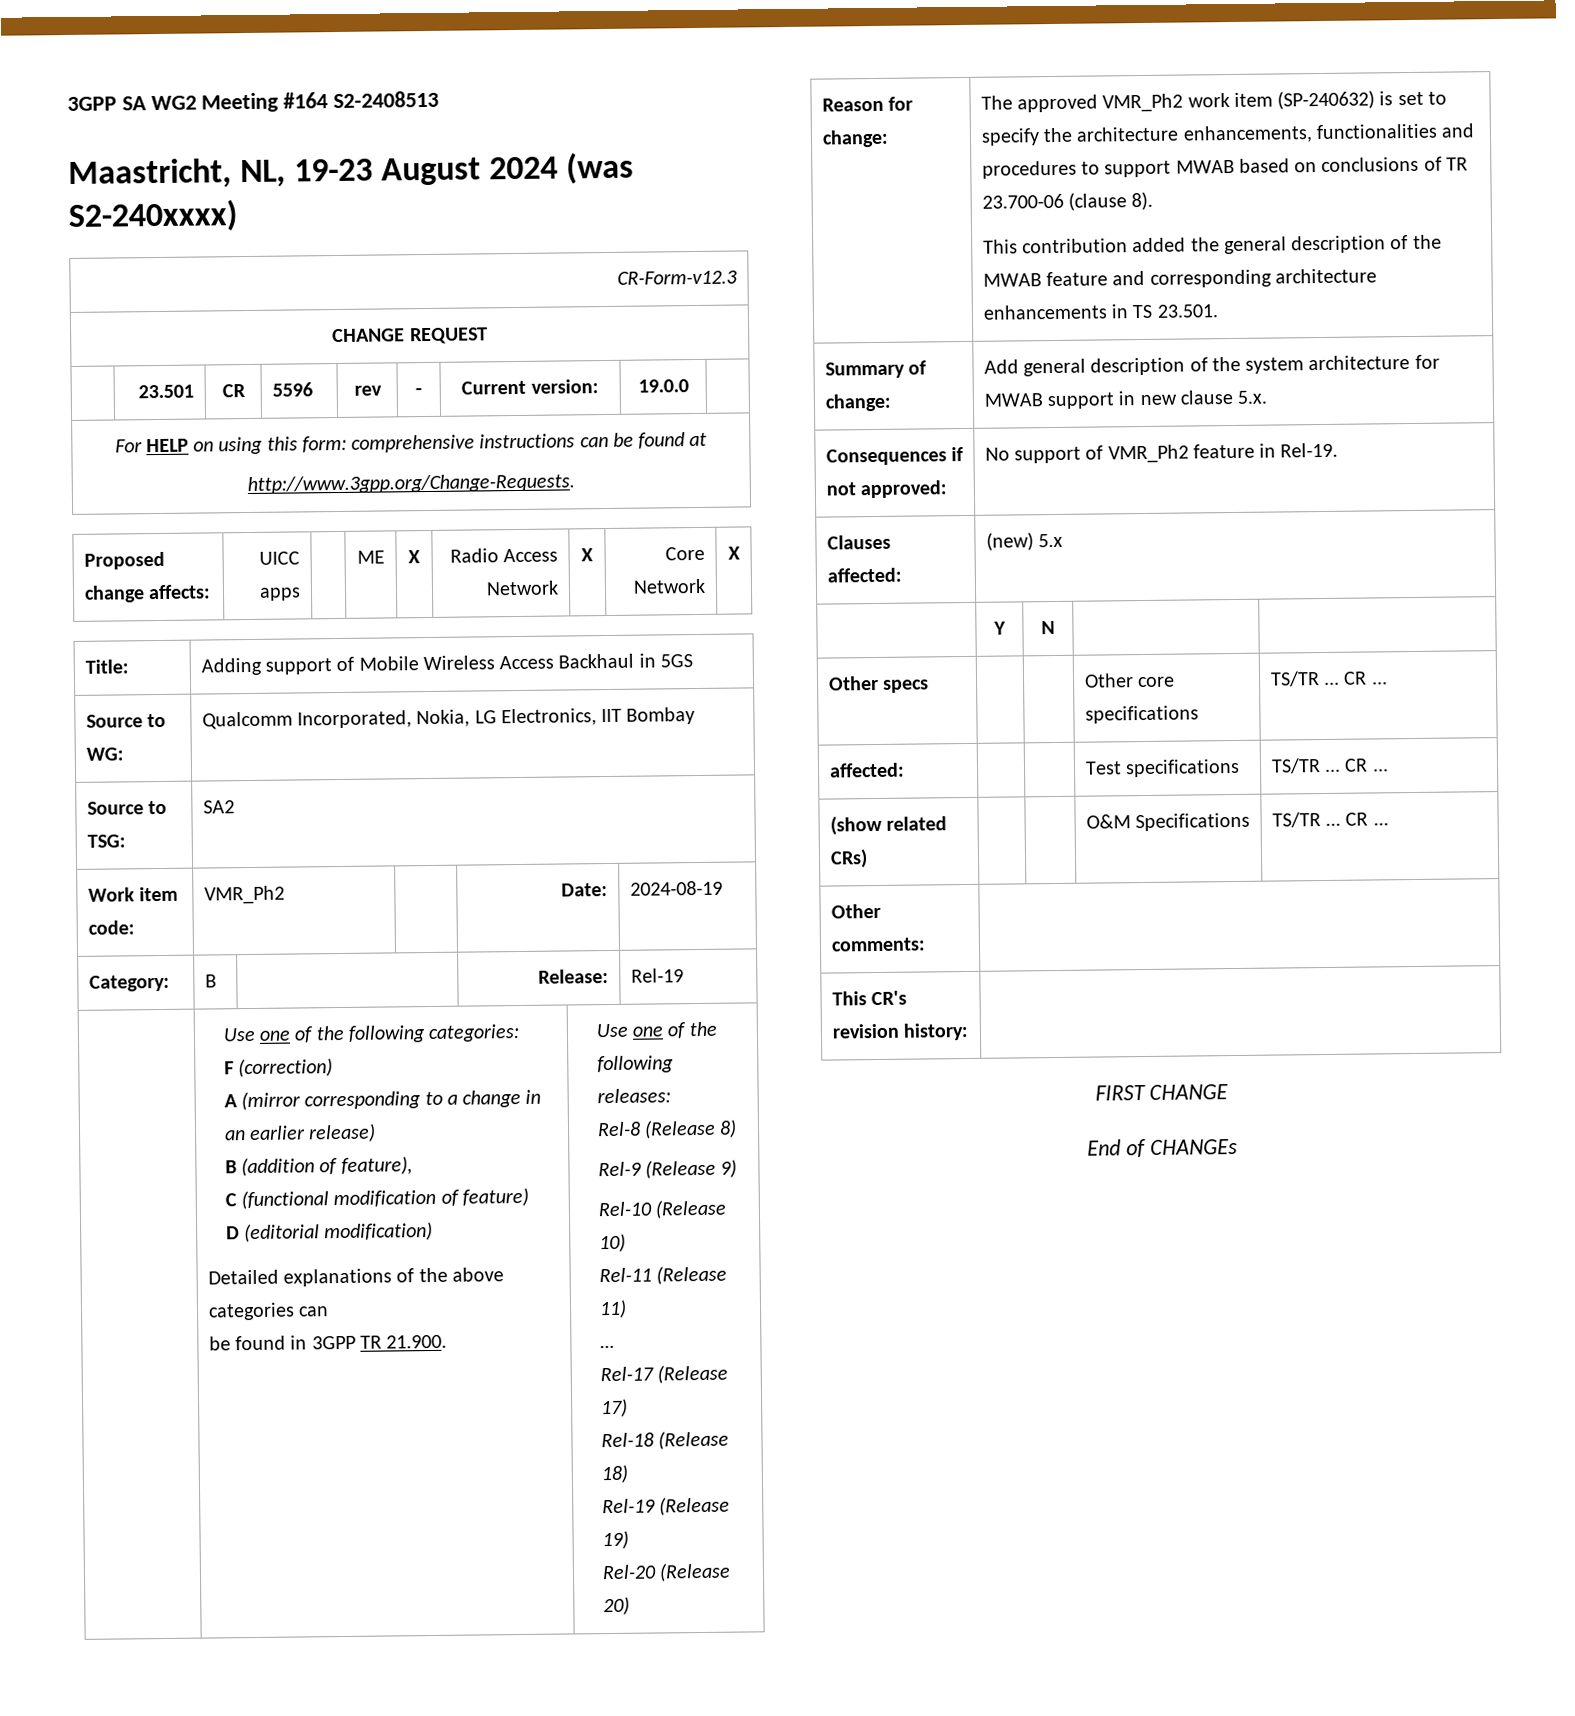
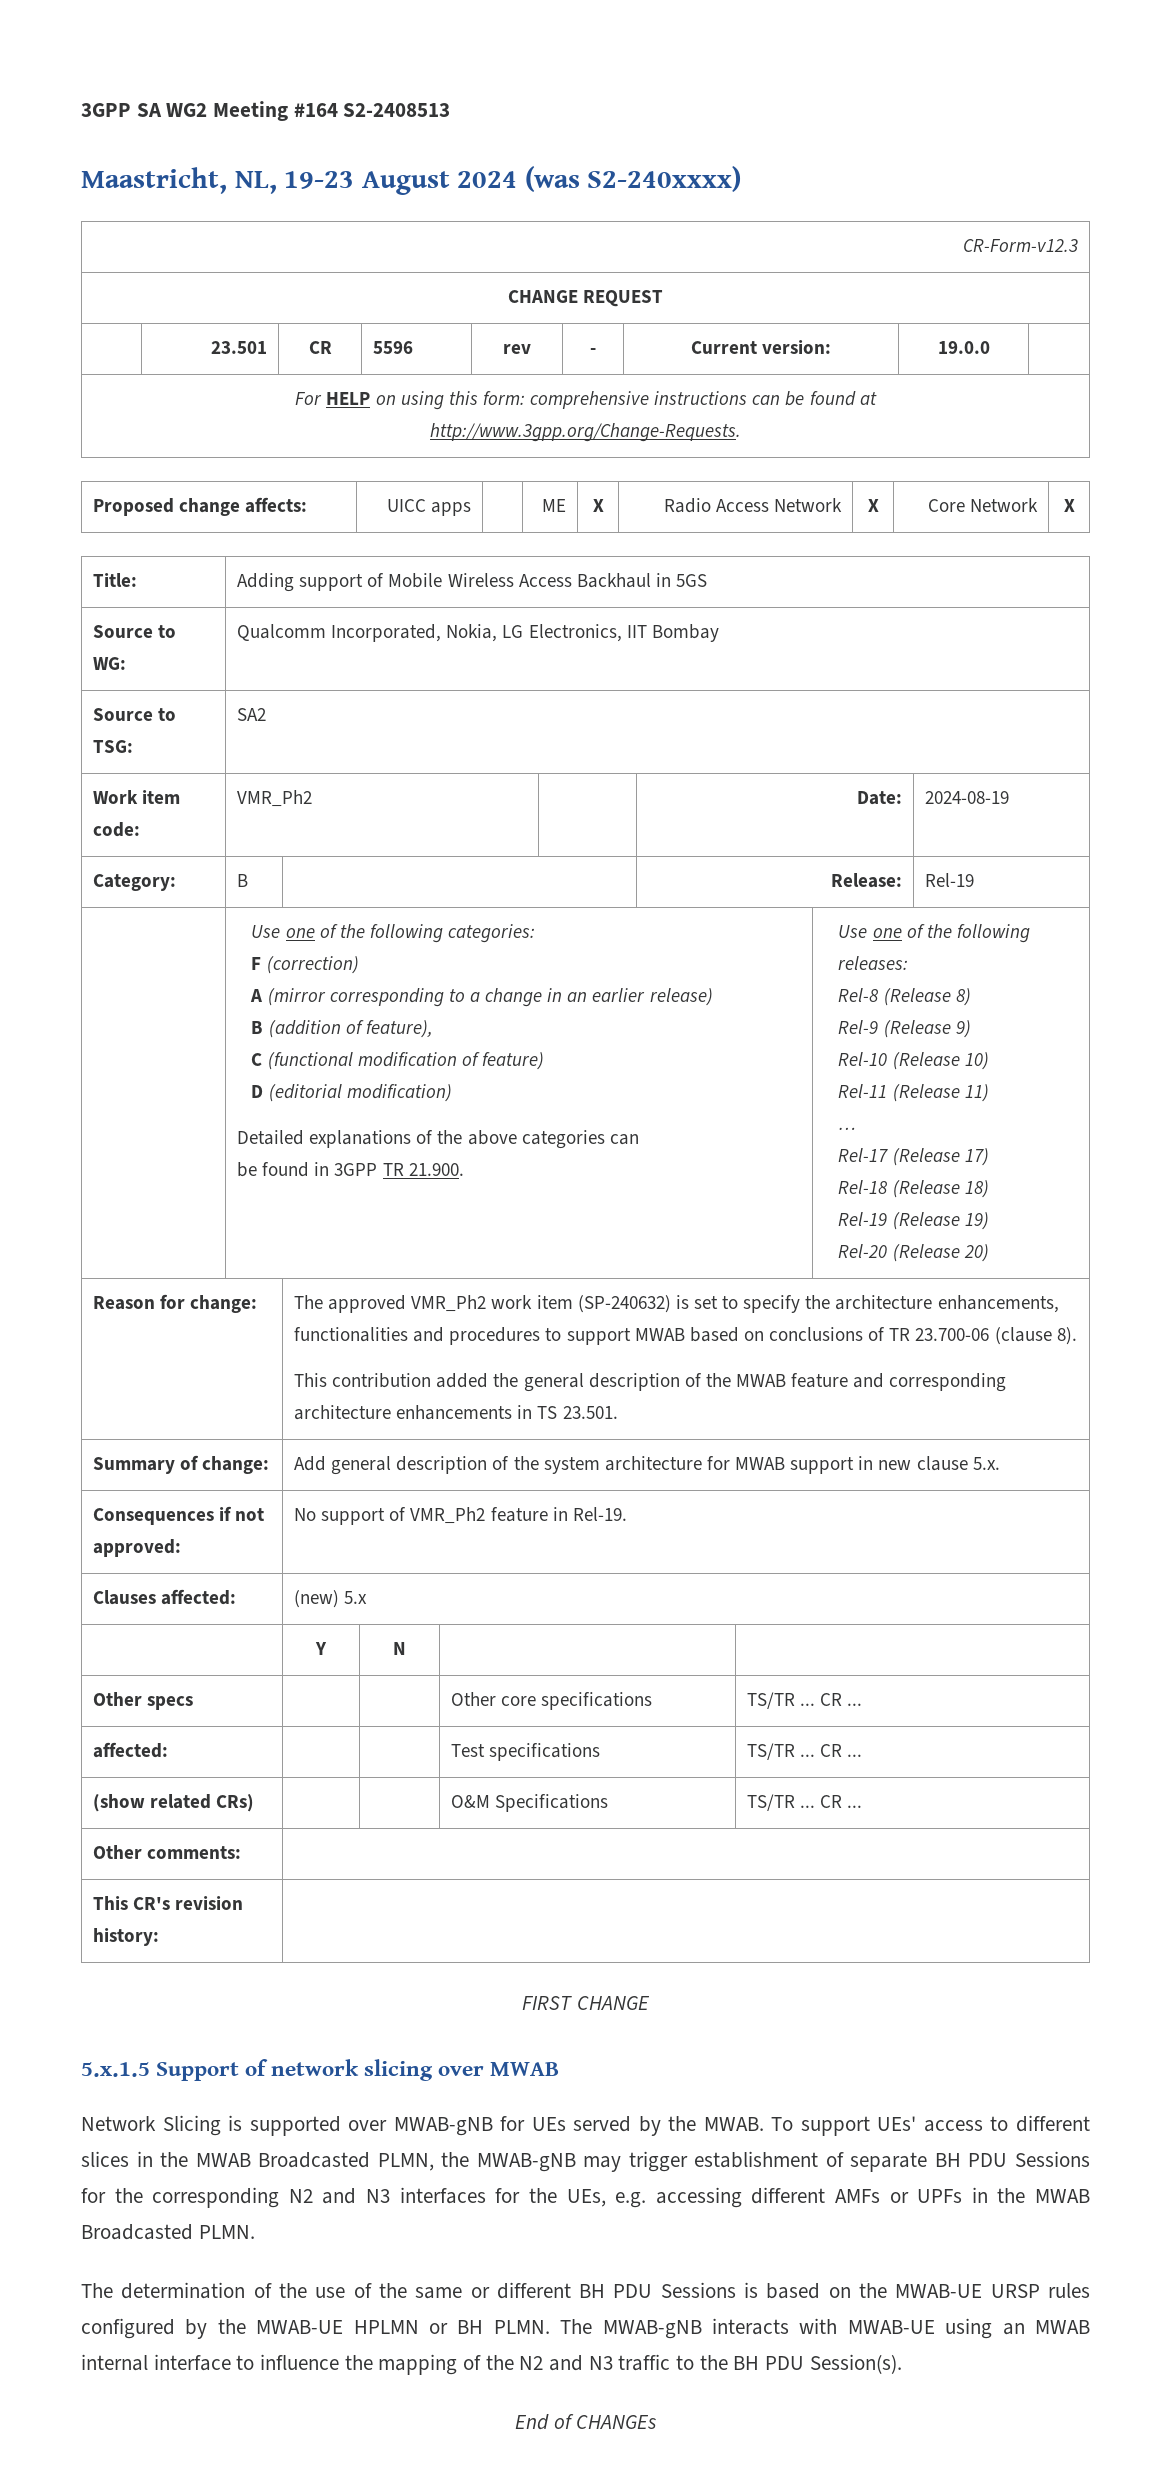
(1229, 1092) none -> [81,2059,560,2081] [81,2115,1090,2136] [81,2151,1090,2172] [81,2187,1090,2208] [81,2224,255,2240] [81,2282,1090,2299] [81,2318,1090,2339] [81,2354,902,2375] // 5.x.1.5 Support of network slicing over MWAB // Network Slicing is supported over MWAB-gNB for UEs served by the MWAB. To support UEs' access to different slices in the MWAB Broadcasted PLMN, the MWAB-gNB may trigger establishment of separate BH PDU Sessions for the corresponding N2 and N3 interfaces for the UEs, e.g. accessing different AMFs or UPFs in the MWAB Broadcasted PLMN. // The determination of the use of the same or different BH PDU Sessions is based on the MWAB-UE URSP rules configured by the MWAB-UE HPLMN or BH PLMN. The MWAB-gNB interacts with MWAB-UE using an MWAB internal interface to influence the mapping of the N2 and N3 traffic to the BH PDU Session(s).

